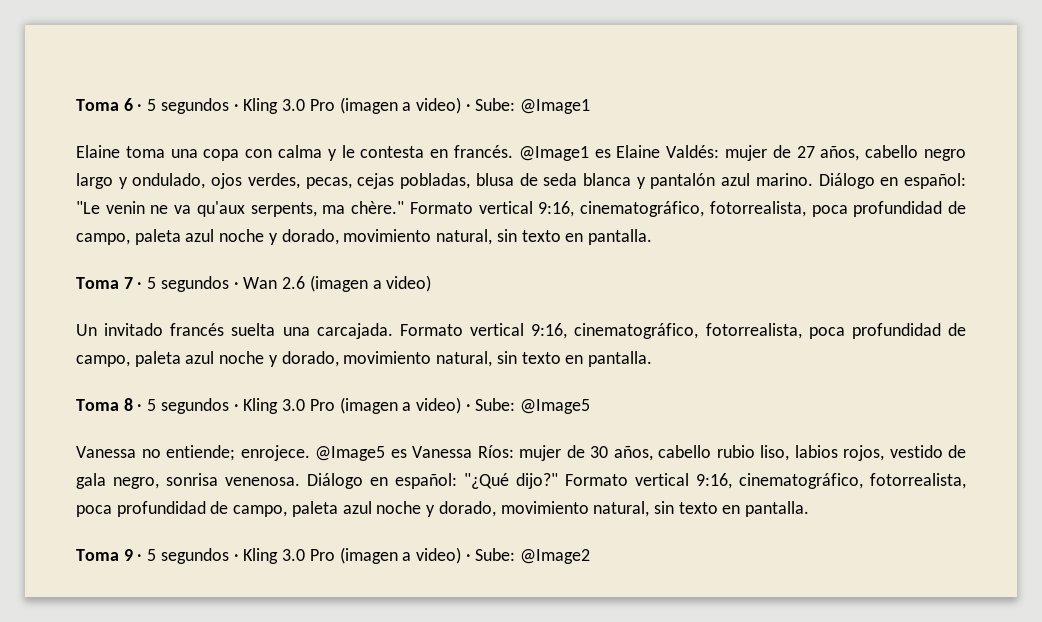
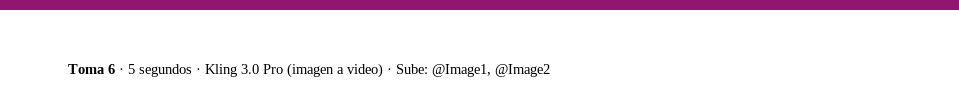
[520,99,591,114] [76,145,966,161] [76,173,966,189] [76,201,967,217] [76,229,652,245] [76,275,432,292] [76,323,967,339] [76,351,652,367] [76,397,591,414] [76,445,966,461] [76,473,966,489] [76,501,810,517] [76,547,516,564] @Image1 // Elaine toma una copa con calma y le contesta en francés. @Image1 es Elaine Valdés: mujer de 27 años, cabello negro largo y ondulado, ojos verdes, pecas, cejas pobladas, blusa de seda blanca y pantalón azul marino. Diálogo en español: "Le venin ne va qu'aux serpents, ma chère." Formato vertical 9:16, cinematográfico, fotorrealista, poca profundidad de campo, paleta azul noche y dorado, movimiento natural, sin texto en pantalla. // Toma 7 · 5 segundos · Wan 2.6 (imagen a video) // Un invitado francés suelta una carcajada. Formato vertical 9:16, cinematográfico, fotorrealista, poca profundidad de campo, paleta azul noche y dorado, movimiento natural, sin texto en pantalla. // Toma 8 · 5 segundos · Kling 3.0 Pro (imagen a video) · Sube: @Image5 // Vanessa no entiende; enrojece. @Image5 es Vanessa Ríos: mujer de 30 años, cabello rubio liso, labios rojos, vestido de gala negro, sonrisa venenosa. Diálogo en español: "¿Qué dijo?" Formato vertical 9:16, cinematográfico, fotorrealista, poca profundidad de campo, paleta azul noche y dorado, movimiento natural, sin texto en pantalla. // Toma 9 · 5 segundos · Kling 3.0 Pro (imagen a video) · Sube: -> [432,64,491,77] @Image1,

